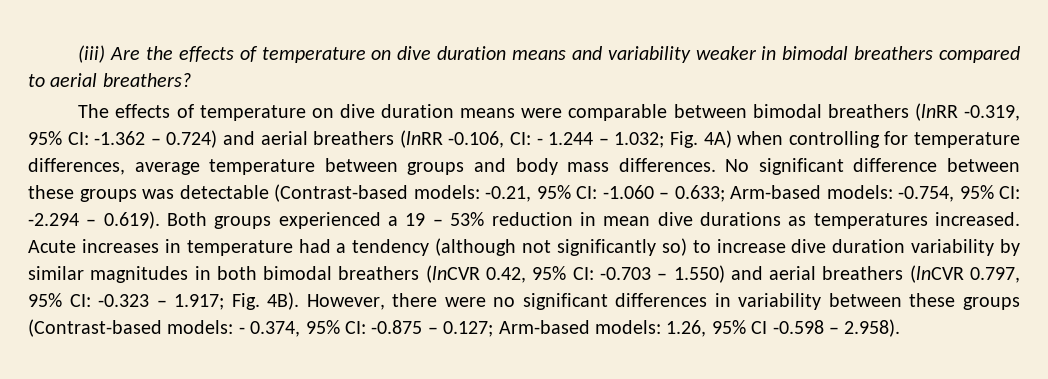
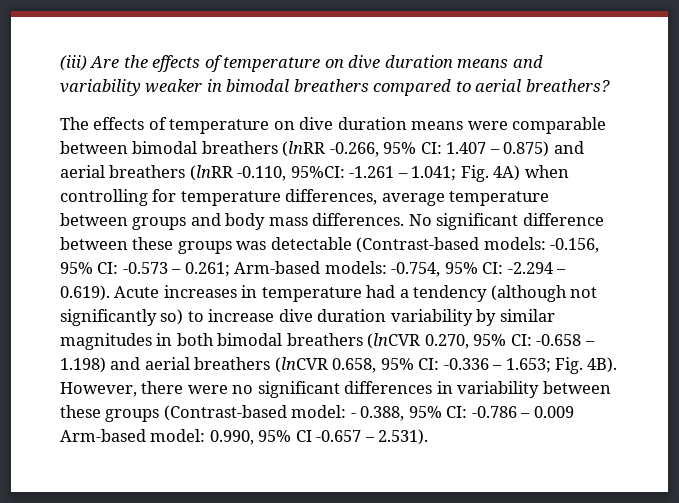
[963,105,1020,121] [28,130,218,148] -0.319, 95% CI: -1.362 – 0.724) -> [329,141,550,157] -0.266, 95% CI: 1.407 – 0.875)
[448,131,665,148] -0.106, CI: - 1.244 – 1.032; -> [237,166,457,181] -0.110, 95%CI: -1.261 – 1.041;
[485,185,725,202] -0.21, 95% CI: -1.060 – 0.633; -> [550,238,600,253] [60,262,230,277] -0.156, 95% CI: -0.573 – 0.261;
[167,212,1021,229] Both groups experienced a 19 – 53% reduction in mean dive durations as temperatures increased. -> (110, 293) none
[486,265,725,283] 0.42, 95% CI: -0.703 – 1.550) -> [424,334,595,349] [60,357,106,373] 0.270, 95% CI: -0.658 – 1.198)
[969,267,1020,283] [28,293,225,310] 0.797, 95% CI: -0.323 – 1.917; -> [332,358,551,373] 0.658, 95% CI: -0.336 – 1.653;
[167,319,901,337] models: - 0.374, 95% CI: -0.875 – 0.127; Arm-based models: 1.26, 95% CI -0.598 – 2.958). -> [291,405,574,421] [60,429,429,445] model: - 0.388, 95% CI: -0.786 – 0.009 Arm-based model: 0.990, 95% CI -0.657 – 2.531).

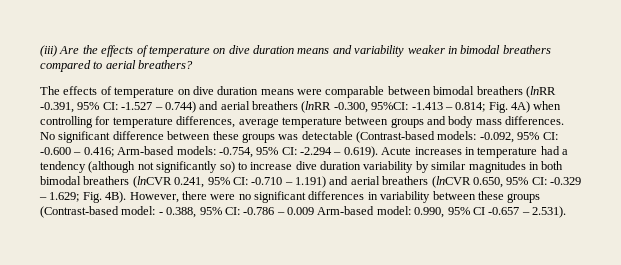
[329,141,550,157] -0.266, 95% CI: 1.407 – 0.875) -> [40,101,196,113] -0.391, 95% CI: -1.527 – 0.744)
[237,166,457,181] -0.110, 95%CI: -1.261 – 1.041; -> [333,102,486,113] -0.300, 95%CI: -1.413 – 0.814;
[550,238,600,253] [60,262,230,277] -0.156, 95% CI: -0.573 – 0.261; -> [479,132,558,143] [40,147,114,157] -0.092, 95% CI: -0.600 – 0.416;
[424,334,595,349] [60,357,106,373] 0.270, 95% CI: -0.658 – 1.198) -> [174,176,326,188] 0.241, 95% CI: -0.710 – 1.191)
[332,358,551,373] 0.658, 95% CI: -0.336 – 1.653; -> [472,177,581,188] [39,192,80,202] 0.650, 95% CI: -0.329 – 1.629;

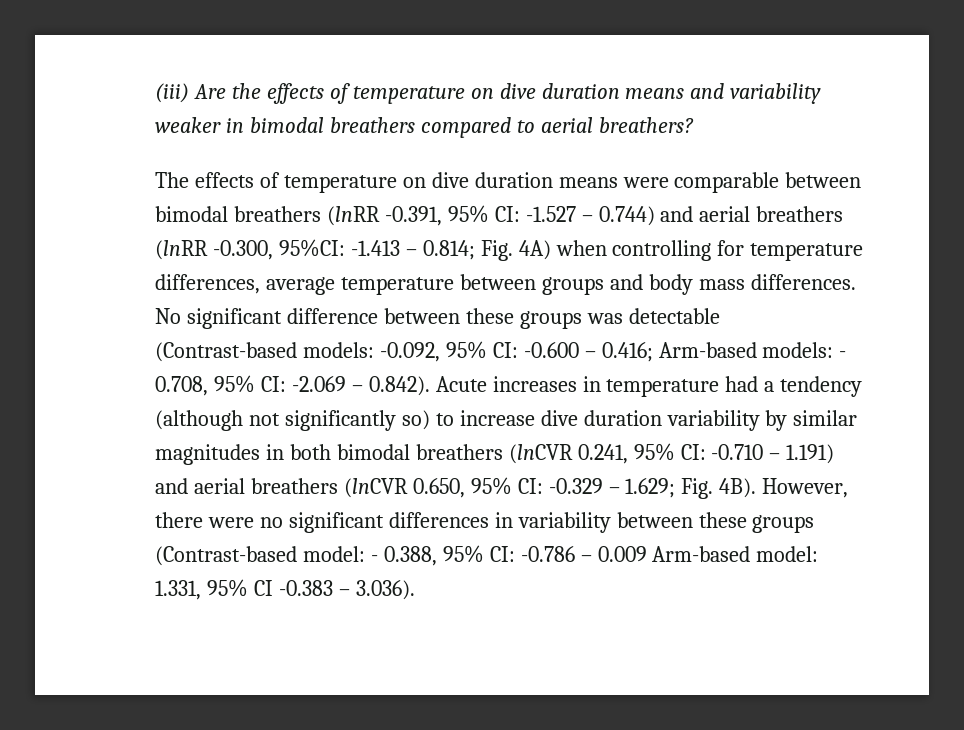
[218,146,378,158] -0.754, 95% CI: -2.294 – 0.619). -> [839,351,847,358] [155,375,430,396] - 0.708, 95% CI: -2.069 – 0.842).
[414,207,445,218] 0.990, -> [155,580,201,600] 1.331,
[488,206,566,218] -0.657 – 2.531). -> [278,580,415,600] -0.383 – 3.036).

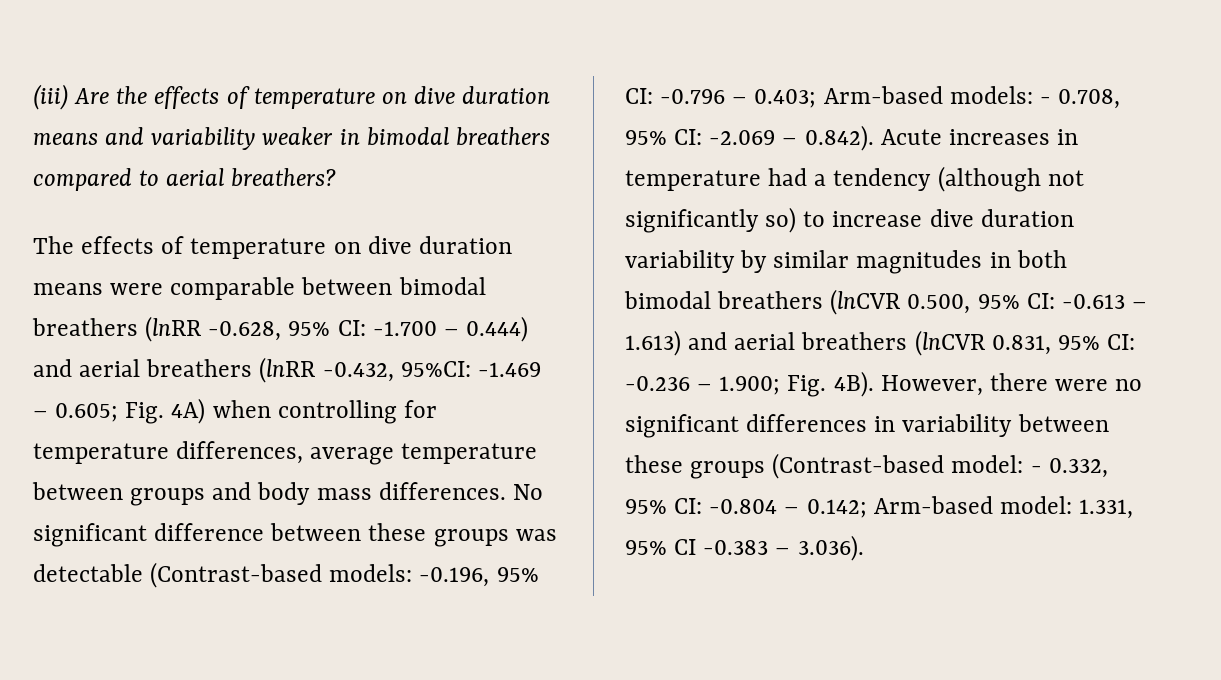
[384,205,655,226] -0.391, 95% CI: -1.527 – 0.744) -> [208,316,529,342] -0.628, 95% CI: -1.700 – 0.444)
[212,239,475,260] -0.300, 95%CI: -1.413 – 0.814; -> [322,361,541,382] [33,403,119,422] -0.432, 95%CI: -1.469 – 0.605;
[379,341,653,362] -0.092, 95% CI: -0.600 – 0.416; -> [419,567,539,587] [625,88,817,108] -0.196, 95% CI: -0.796 – 0.403;
[577,443,835,464] 0.241, 95% CI: -0.710 – 1.191) -> [907,293,1148,314] [625,330,681,356] 0.500, 95% CI: -0.613 – 1.613)
[412,477,676,498] 0.650, 95% CI: -0.329 – 1.629; -> [991,334,1136,355] [625,376,781,395] 0.831, 95% CI: -0.236 – 1.900;
[383,545,647,566] 0.388, 95% CI: -0.786 – 0.009 -> [1048,458,1108,478] [625,498,867,518] 0.332, 95% CI: -0.804 – 0.142;

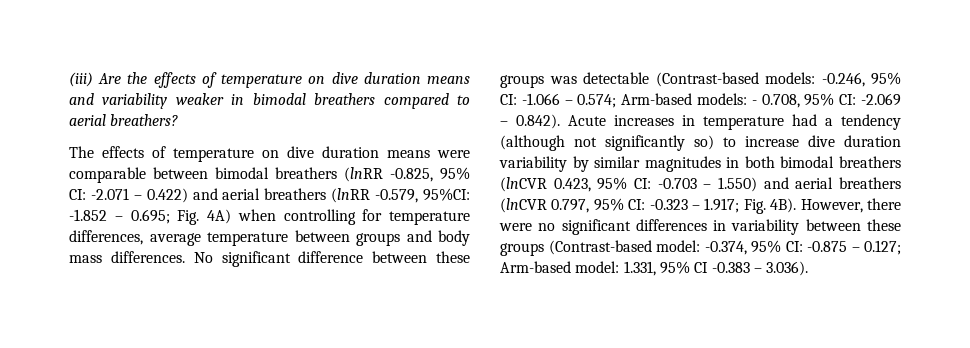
[208,316,529,342] -0.628, 95% CI: -1.700 – 0.444) -> [390,167,470,182] [69,188,188,203] -0.825, 95% CI: -2.071 – 0.422)
[322,361,541,382] [33,403,119,422] -0.432, 95%CI: -1.469 – 0.605; -> [375,188,471,203] [69,209,170,224] -0.579, 95%CI: -1.852 – 0.695;
[419,567,539,587] [625,88,817,108] -0.196, 95% CI: -0.796 – 0.403; -> [821,72,901,87] [500,93,617,108] -0.246, 95% CI: -1.066 – 0.574;
[907,293,1148,314] [625,330,681,356] 0.500, 95% CI: -0.613 – 1.613) -> [553,177,757,192] 0.423, 95% CI: -0.703 – 1.550)
[991,334,1136,355] [625,376,781,395] 0.831, 95% CI: -0.236 – 1.900; -> [551,198,740,213] 0.797, 95% CI: -0.323 – 1.917;
[1030,458,1108,478] [625,498,867,518] - 0.332, 95% CI: -0.804 – 0.142; -> [704,240,901,255] -0.374, 95% CI: -0.875 – 0.127;

